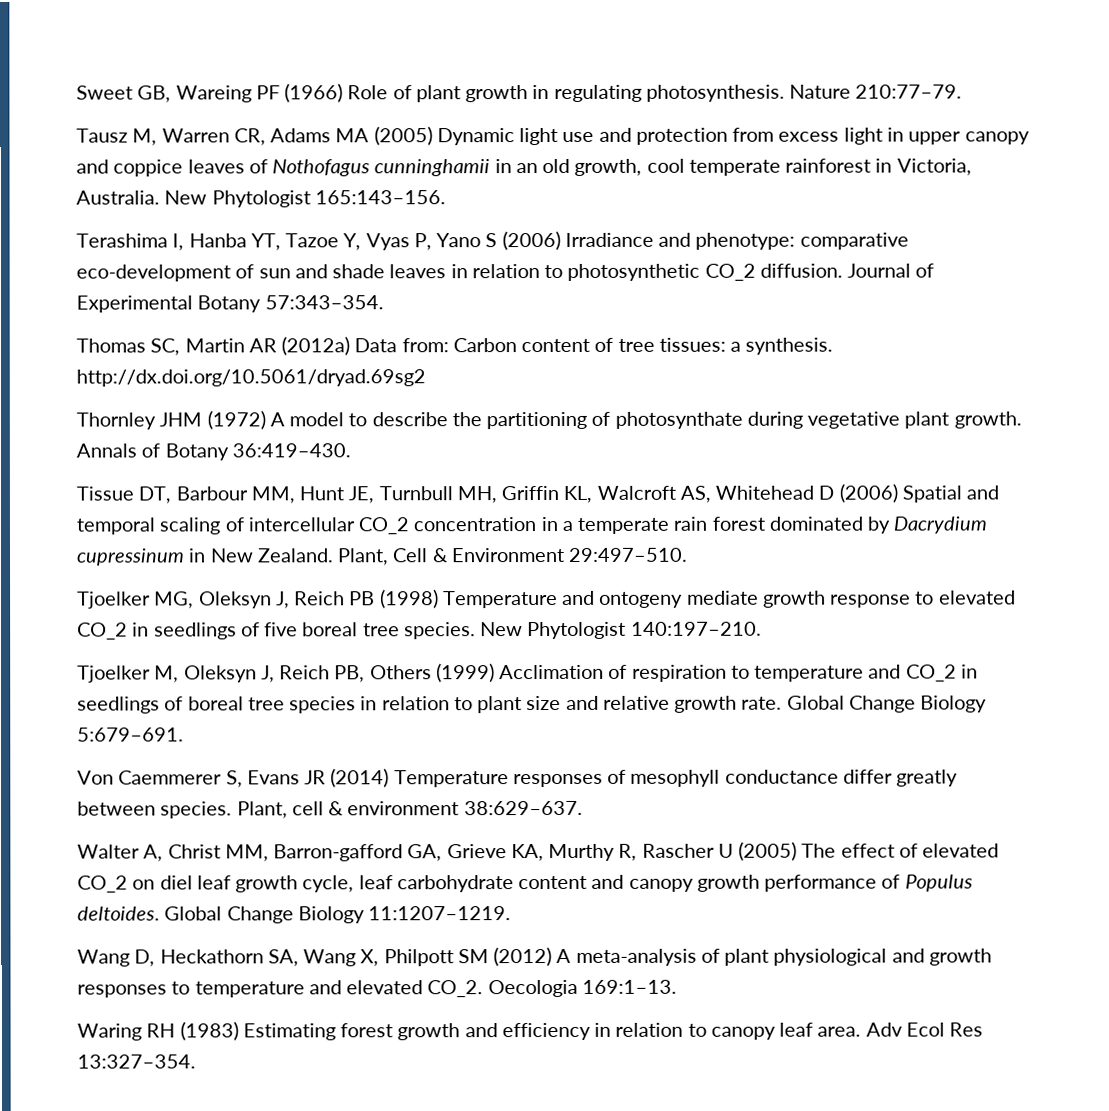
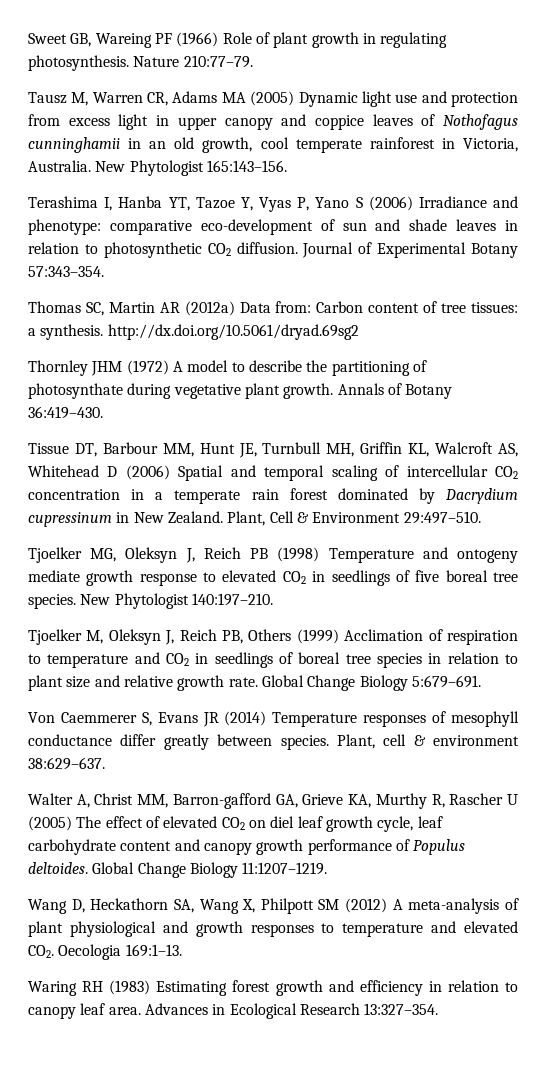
[704,263,756,281] CO_2 -> [207,243,231,256] CO2
[358,517,410,535] CO_2 -> [495,466,519,479] CO2
[77,622,128,640] CO_2 -> [282,571,306,584] CO2
[905,664,957,682] CO_2 -> [166,653,190,666] CO2
[77,875,128,893] CO_2 -> [221,817,245,830] CO2
[427,980,484,998] CO_2. -> [28,945,54,958] CO2.
[865,1022,984,1037] Adv Ecol Res -> [144,1003,360,1019] Advances in Ecological Research

